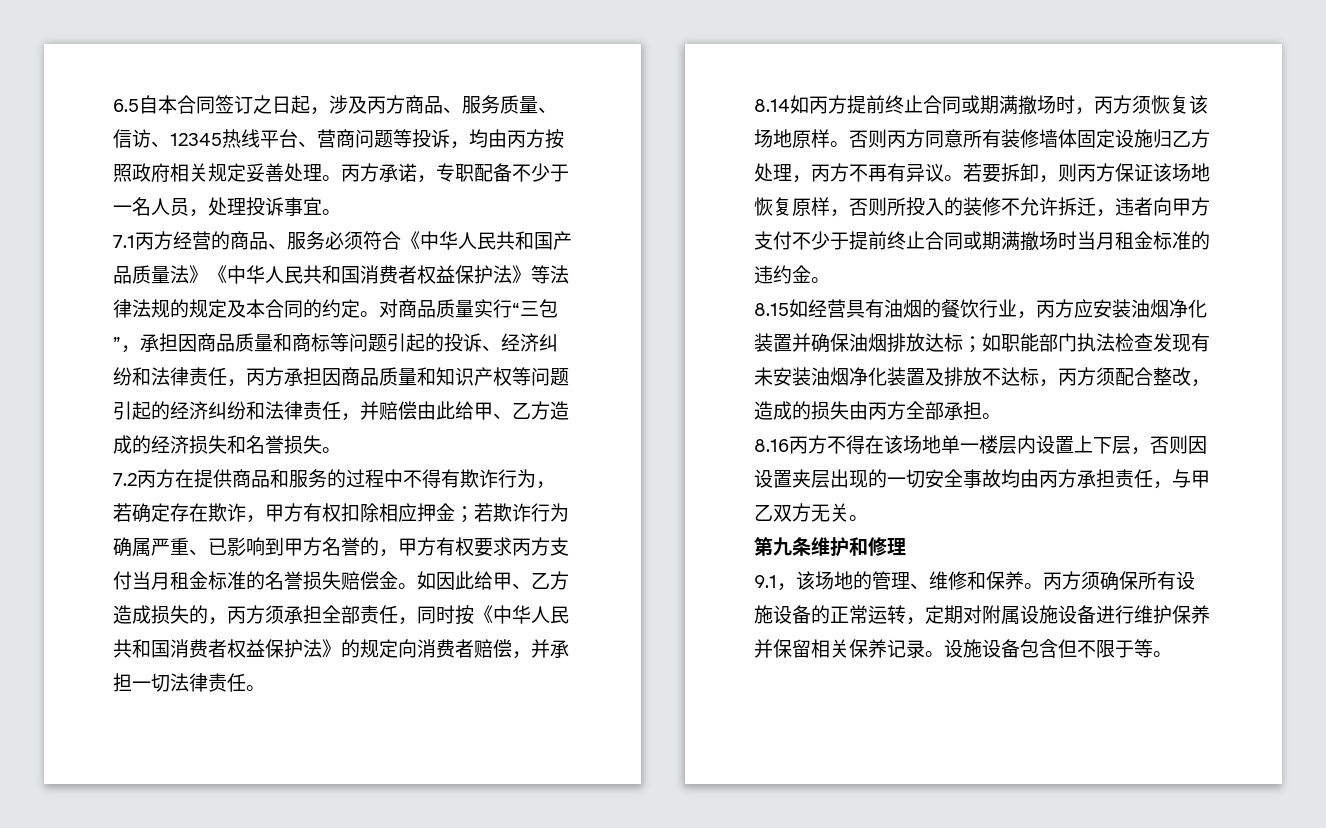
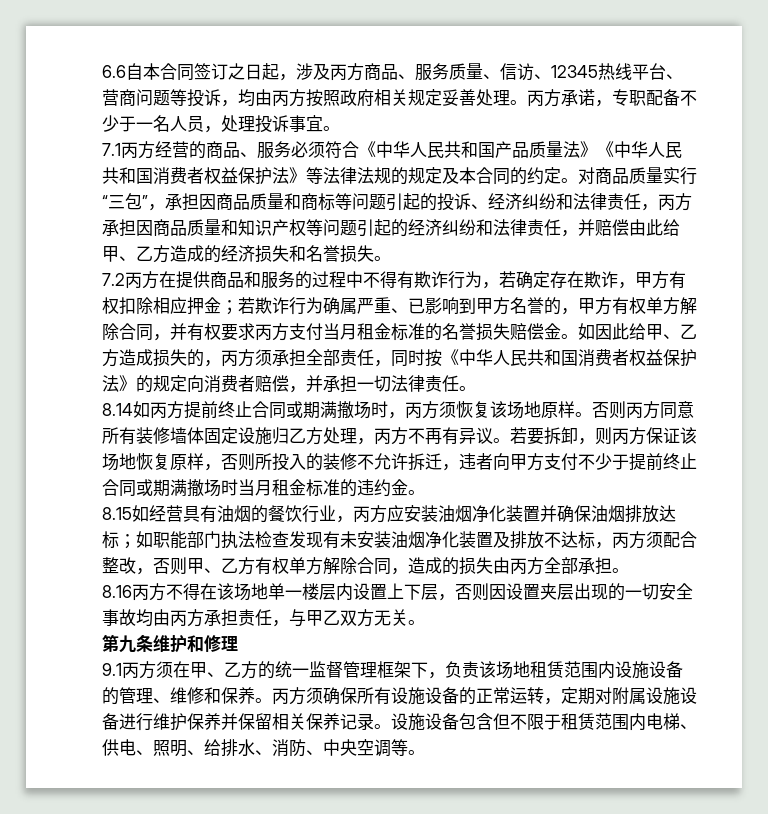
[113,99,139,112] 6.5 -> [102,65,126,78] 6.6
(474, 546) none -> [646,297,697,315] [102,323,221,341] 单方解除合同，并有权
(1210, 383) none -> [153,557,408,575] 否则甲、乙方有权单方解除合同，
[777,571,853,591] ，该场地 -> [122,661,683,679] 丙方须在甲、乙方的统一监督管理框架下，负责该场地租赁范围内设施设备
(1134, 649) none -> [561,713,697,731] [102,739,391,757] 租赁范围内电梯、供电、照明、给排水、消防、中央空调

